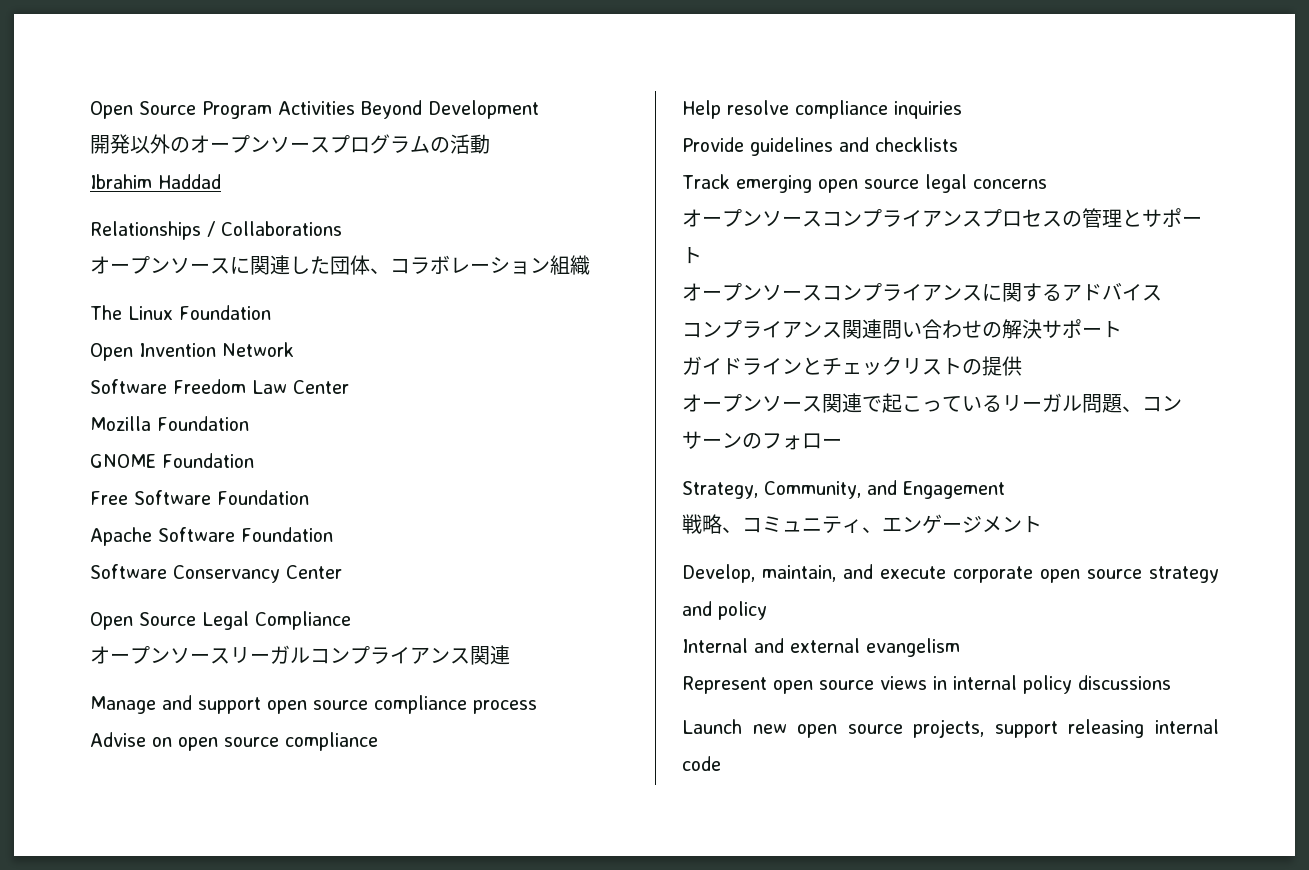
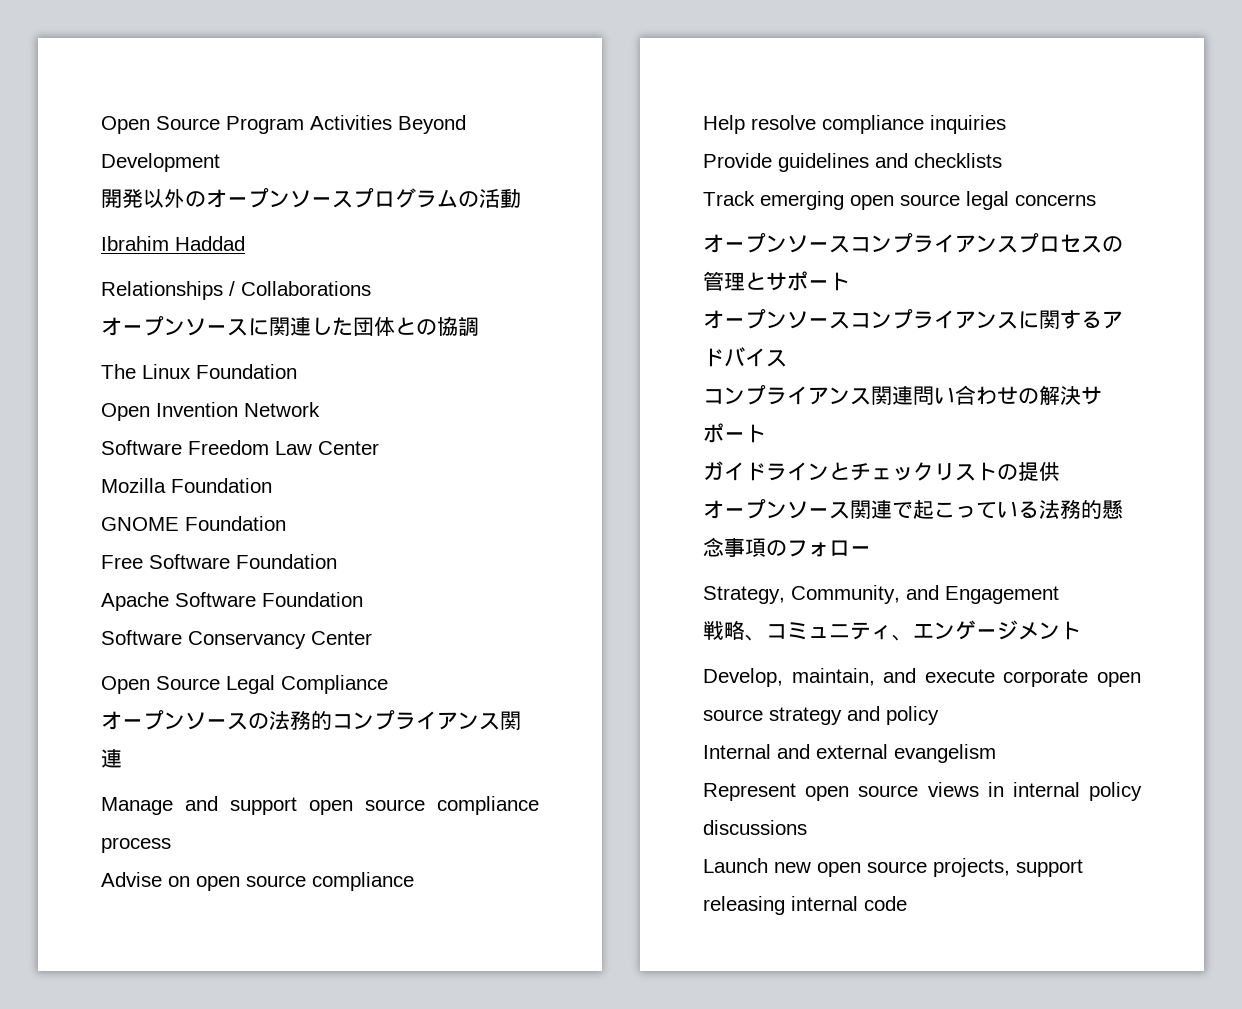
[370,255,590,275] 、コラボレーション組織 -> [395,317,479,336] との協調
[230,645,310,664] リーガル -> [248,710,332,730] の法務的
[1002,393,1182,413] [682,431,742,449] リーガル問題、コンサーン -> [1039,499,1123,519] [703,537,766,557] 法務的懸念事項

